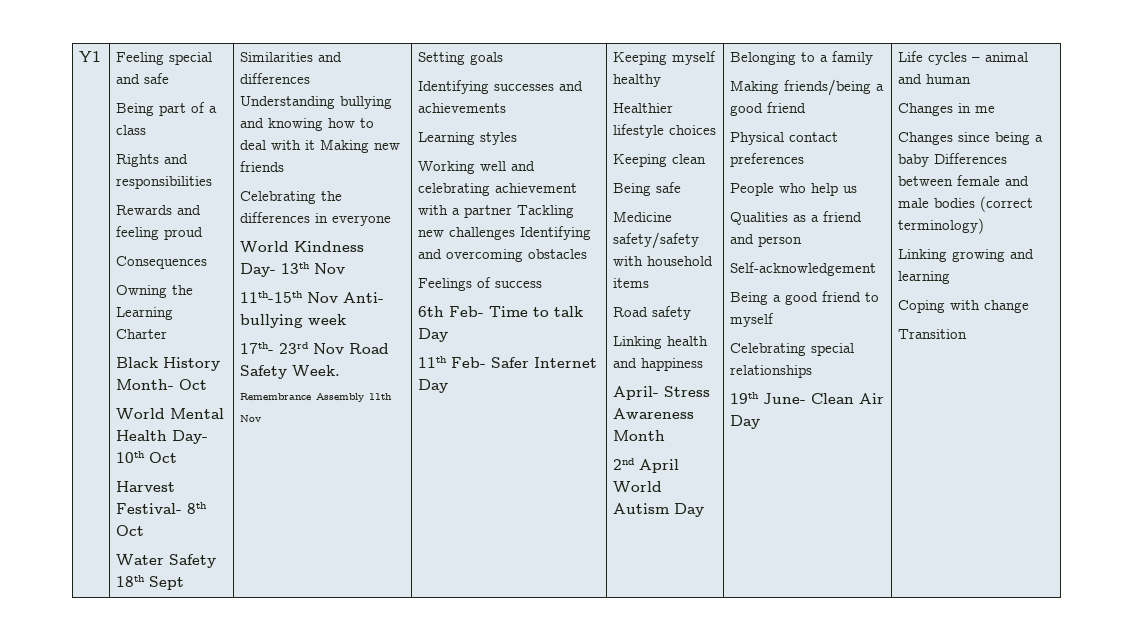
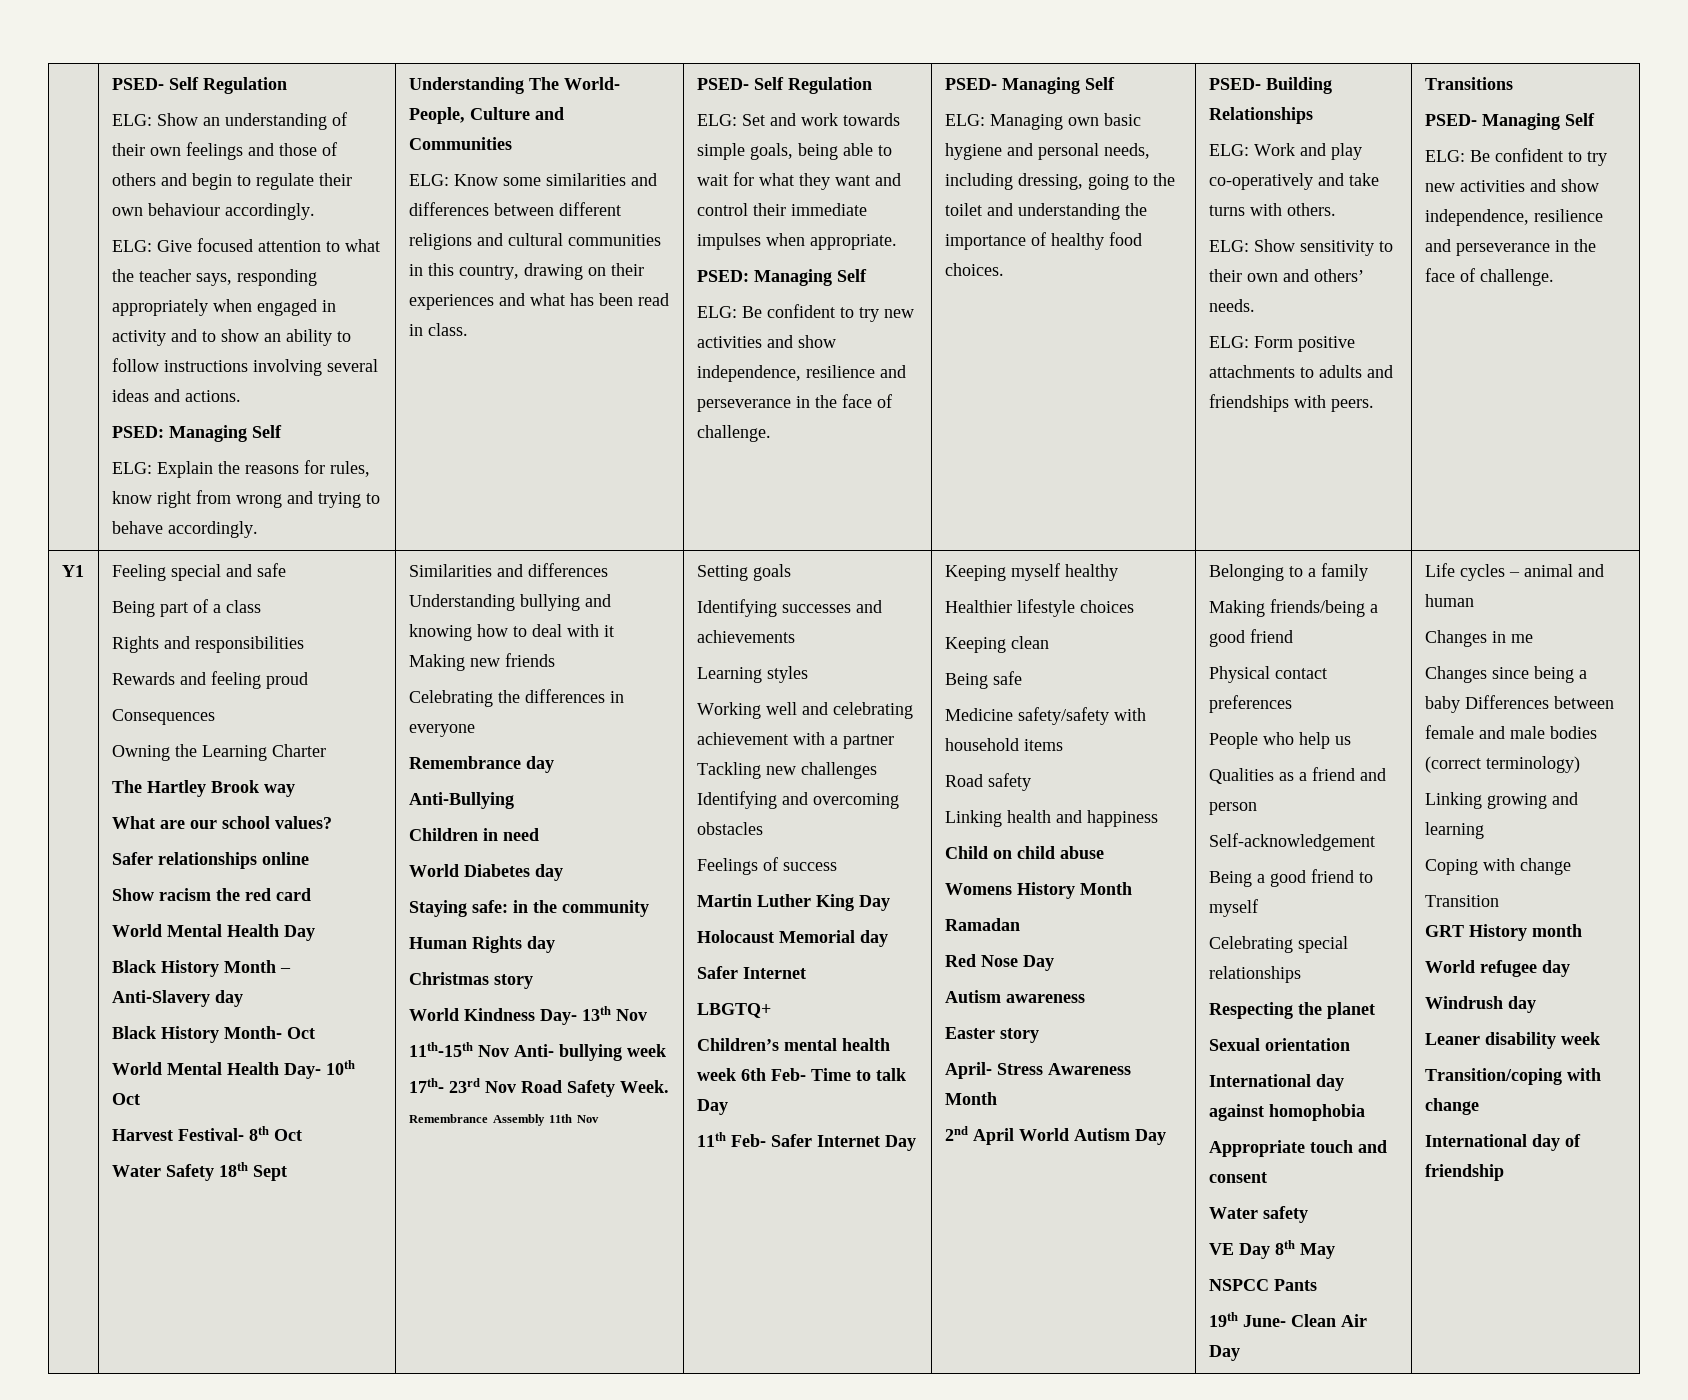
(79, 56) none -> [111,77,287,94] [111,112,347,130] [111,142,337,160] [111,173,352,190] [111,203,315,220] [111,238,380,252] [111,269,317,286] [111,299,336,316] [111,329,351,346] [111,358,378,376] [111,389,241,402] [111,425,282,442] [111,460,370,478] [111,490,380,508] [111,521,258,538] [408,77,620,94] [408,107,564,124] [408,137,512,150] [408,173,657,186] [408,202,621,216] [408,233,661,250] [408,263,644,280] [408,293,669,310] [408,323,468,336] [696,77,872,94] [696,113,900,126] [696,143,892,160] [696,172,901,190] [696,203,867,216] [696,233,897,250] [696,269,867,286] [696,304,914,322] [696,335,836,348] [696,365,906,382] [696,394,892,412] [696,425,771,442] [944,77,1115,94] [944,113,1141,130] [944,143,1150,160] [944,173,1175,190] [944,203,1147,220] [944,232,1142,250] [944,263,1004,276] [1208,77,1332,94] [1208,107,1313,124] [1208,143,1362,160] [1208,173,1379,190] [1208,203,1336,216] [1208,239,1393,256] [1208,269,1364,282] [1208,299,1255,312] [1208,336,1355,352] [1208,365,1393,378] [1208,394,1374,412] [1424,77,1513,90] [1424,113,1595,130] [1424,148,1607,166] [1424,179,1599,192] [1424,209,1603,226] [1424,239,1596,256] [1424,268,1554,286] | PSED- Self Regulation // ELG: Show an understanding of their own feelings and those of others and begin to regulate their own behaviour accordingly. // ELG: Give focused attention to what the teacher says, responding appropriately when engaged in activity and to show an ability to follow instructions involving several ideas and actions. // PSED: Managing Self // ELG: Explain the reasons for rules, know right from wrong and trying to behave accordingly. | Understanding The World- People, Culture and Communities // ELG: Know some similarities and differences between different religions and cultural communities in this country, drawing on their experiences and what has been read in class. | PSED- Self Regulation // ELG: Set and work towards simple goals, being able to wait for what they want and control their immediate impulses when appropriate. // PSED: Managing Self // ELG: Be confident to try new activities and show independence, resilience and perseverance in the face of challenge. | PSED- Managing Self // ELG: Managing own basic hygiene and personal needs, including dressing, going to the toilet and understanding the importance of healthy food choices. | PSED- Building Relationships // ELG: Work and play co-operatively and take turns with others. // ELG: Show sensitivity to their own and others’ needs. // ELG: Form positive attachments to adults and friendships with peers. | Transitions // PSED- Managing Self // ELG: Be confident to try new activities and show independence, resilience and perseverance in the face of challenge. //
(168, 334) none -> [111,780,295,797] [111,816,332,829] [111,852,309,869] [111,888,311,901] [111,924,315,941] [111,960,291,977] [111,990,243,1007] // The Hartley Brook way // What are our school values? // Safer relationships online // Show racism the red card // World Mental Health Day // Black History Month – Anti-Slavery day
(392, 220) none -> [408,756,554,773] [408,792,514,809] [408,828,539,841] [408,864,563,881] [408,900,649,917] [408,936,555,953] [408,972,533,989] // Remembrance day // Anti-Bullying // Children in need // World Diabetes day // Staying safe: in the community // Human Rights day // Christmas story
(543, 284) none -> [696,894,890,911] [696,930,888,947] [696,966,806,979] [696,1003,771,1018] [696,1038,890,1051] [696,1068,736,1081] Martin Luther King Day // Holocaust Memorial day // Safer Internet // LBGTQ+ // Children’s mental health week
(704, 364) none -> [944,846,1104,859] [944,882,1132,899] [944,918,1020,931] [944,954,1054,971] [944,990,1085,1003] [944,1027,1039,1043] // Child on child abuse // Womens History Month // Ramadan // Red Nose Day // Autism awareness // Easter story
(813, 371) none -> [1208,1002,1375,1019] [1208,1038,1350,1051] [1208,1074,1344,1091] [1208,1104,1365,1121] [1208,1140,1387,1157] [1208,1172,1267,1183] [1208,1206,1308,1223] [1208,1240,1335,1259] [1208,1279,1317,1291] // Respecting the planet // Sexual orientation // International day against homophobia // Appropriate touch and consent // Water safety // VE Day 8th May // NSPCC Pants
(968, 334) none -> [1424,924,1582,941] [1424,960,1570,977] [1424,996,1536,1013] [1424,1032,1600,1049] [1424,1068,1601,1085] [1424,1098,1479,1115] [1424,1134,1581,1151] [1424,1164,1504,1181] // GRT History month // World refugee day // Windrush day // Leaner disability week // Transition/coping with change // International day of friendship

